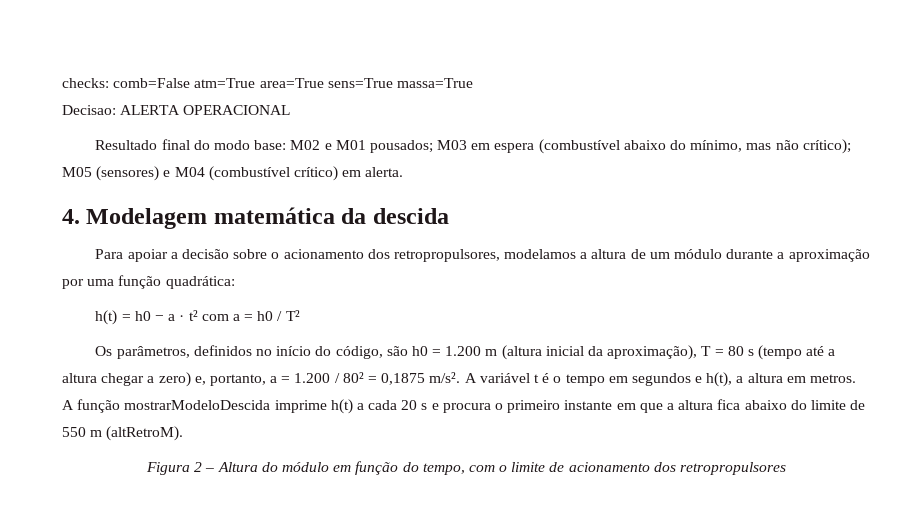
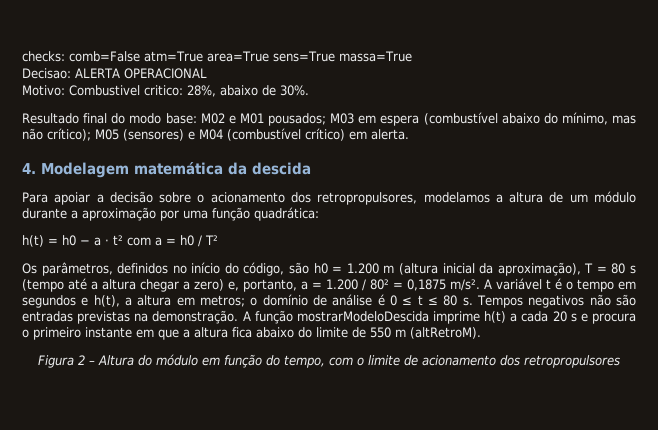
(291, 110) none -> [22,85,309,97] // Motivo: Combustivel critico: 28%, abaixo de 30%.
[809,374,856,383] metros. -> [200,294,637,308] [22,310,239,324] metros; o domínio de análise é 0 ≤ t ≤ 80 s. Tempos negativos não são entradas previstas na demonstração.

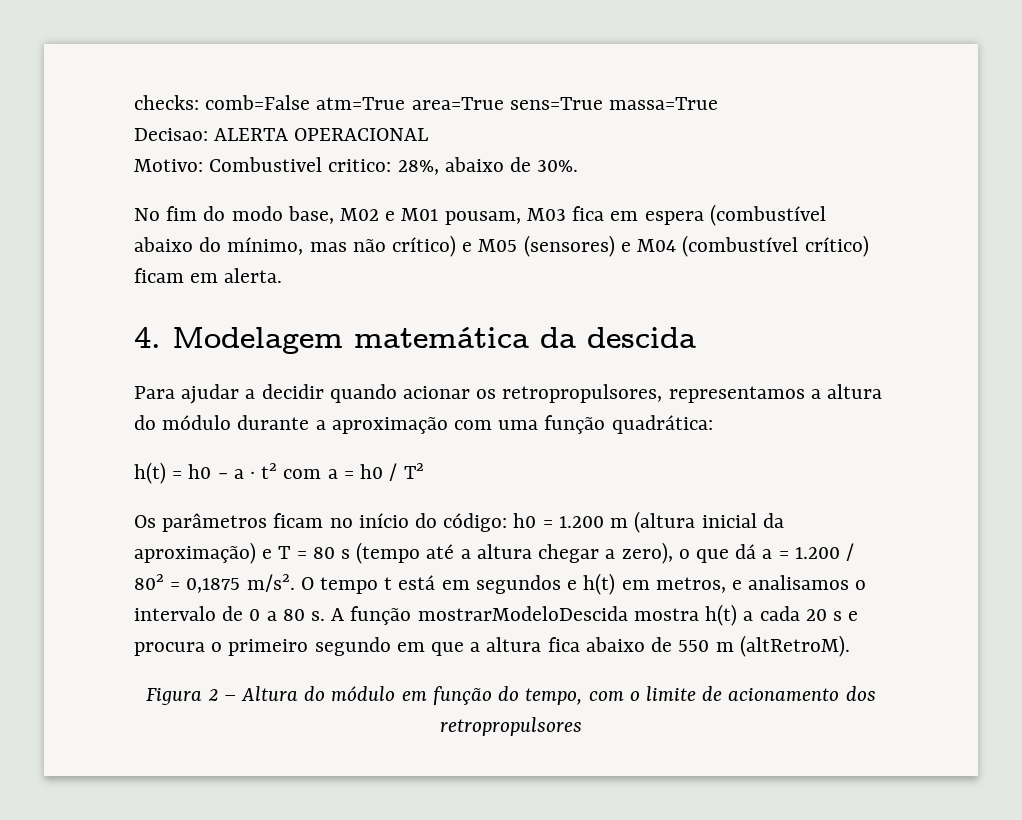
[22,113,108,124] Resultado final -> [134,206,198,221] No fim
[165,113,197,124] base: -> [287,206,334,224] base,
[268,113,355,126] pousados; M03 -> [444,206,605,225] pousam, M03 fica
[47,128,91,141] crítico); -> [392,235,473,257] crítico) e
(345, 134) none -> [134,268,184,283] ficam
[54,191,588,205] apoiar a decisão sobre o acionamento dos retropropulsores, modelamos a altura de um -> [181,384,883,404] [134,415,156,430] ajudar a decidir quando acionar os retropropulsores, representamos a altura do
[160,210,179,221] por -> [454,420,493,430] com
[41,262,169,276] parâmetros, definidos -> [162,513,324,532] parâmetros ficam
[243,262,310,276] código, são -> [443,513,508,532] código:
[497,262,581,276] aproximação), -> [134,542,273,564] aproximação) e
[194,279,297,292] zero) e, portanto, -> [621,542,757,564] zero), o que dá
[484,278,636,292] [22,294,637,308] [22,310,239,324] A variável t é o tempo em segundos e h(t), a altura em metros; o domínio de análise é 0 ≤ t ≤ 80 s. Tempos negativos não são entradas previstas na demonstração. -> [300,573,867,595] [134,606,326,621] O tempo t está em segundos e h(t) em metros, e analisamos o intervalo de 0 a 80 s.
[433,311,480,324] imprime -> [633,608,699,621] mostra
[85,327,132,338] instante -> [314,637,391,656] segundo
[298,327,348,338] do limite -> (645, 644) none

